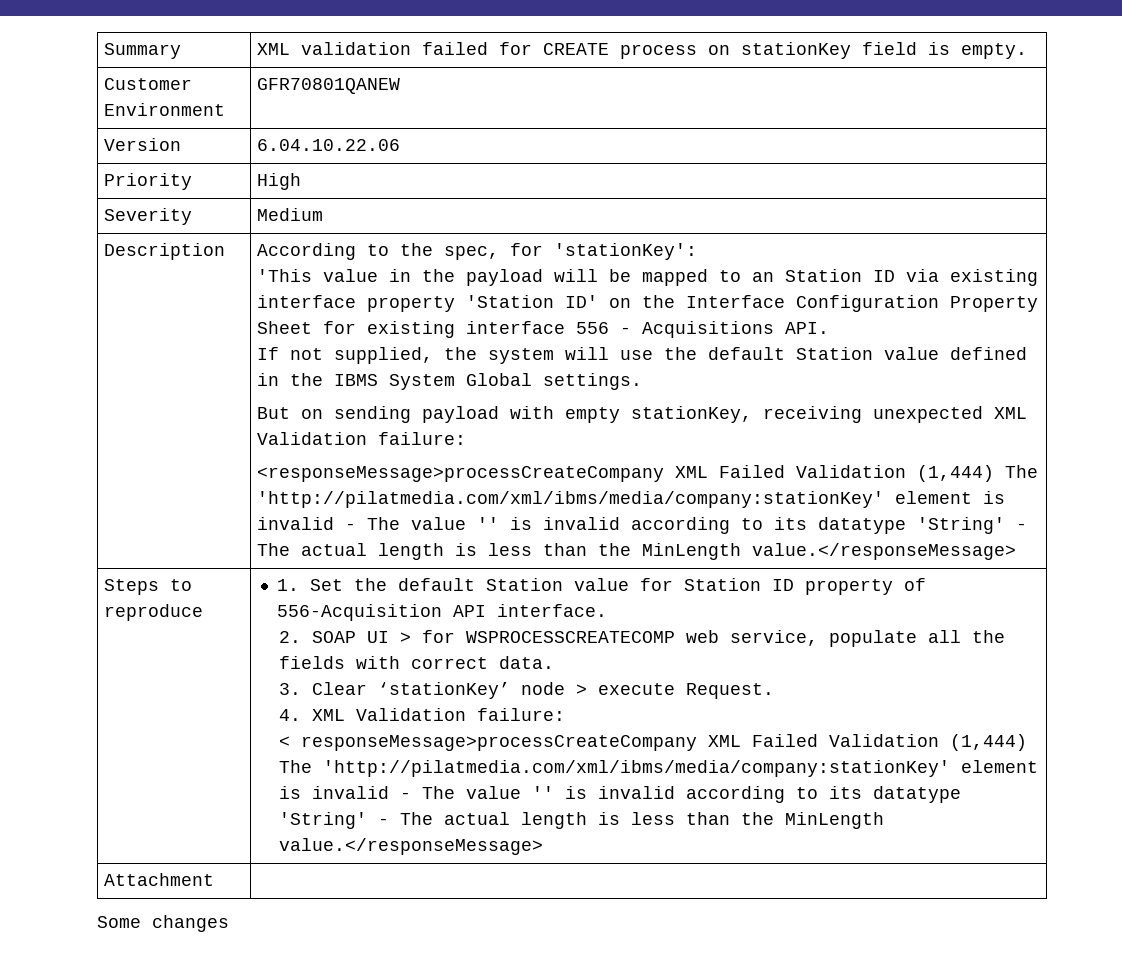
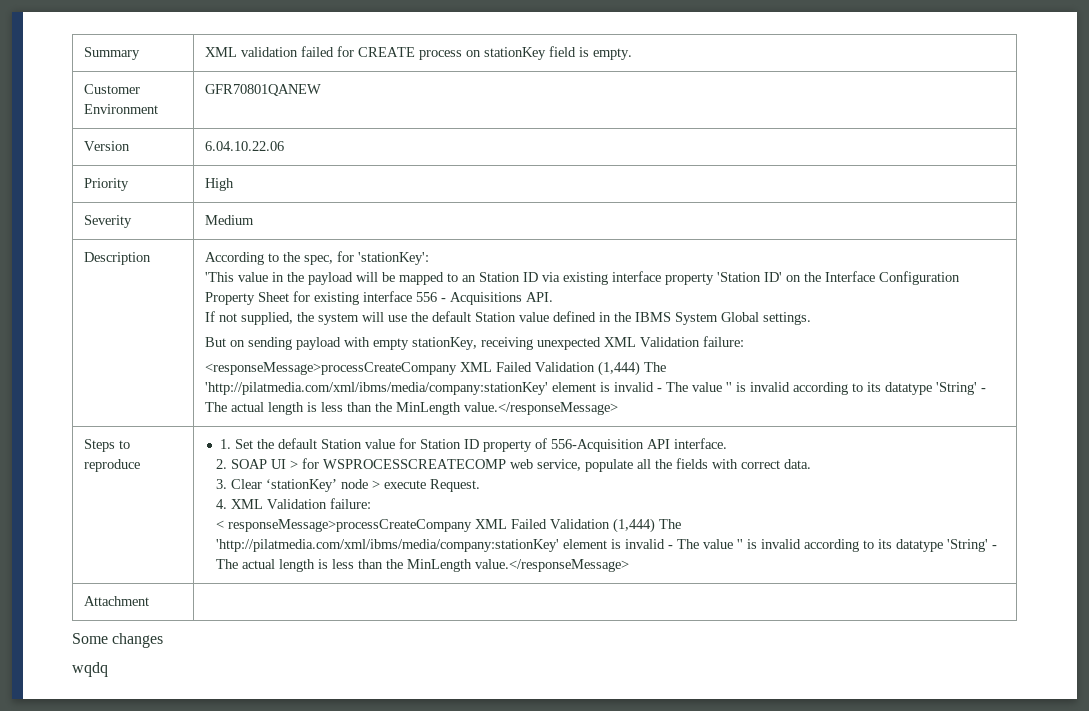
(229, 923) none -> [72,662,108,677] // wqdq

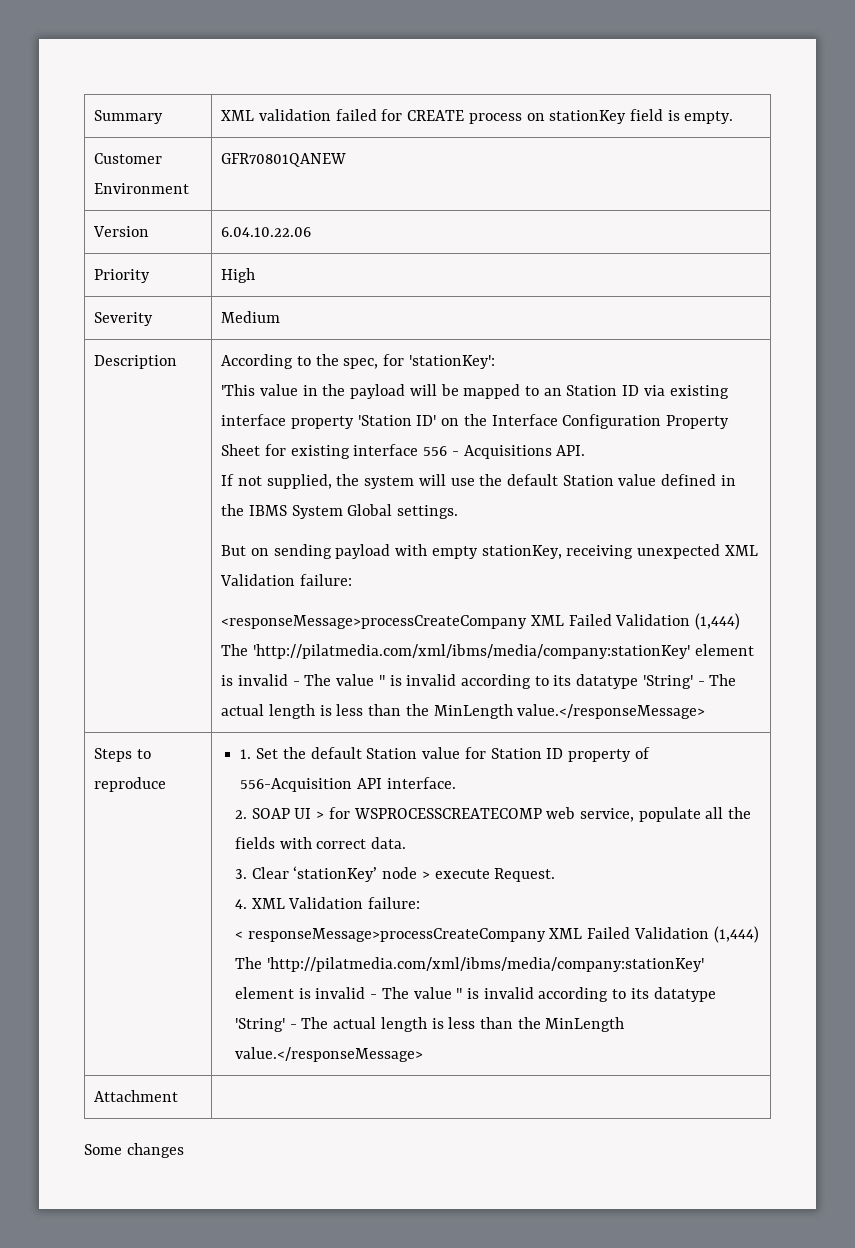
[72,662,108,677] // wqdq -> (184, 1150) none

